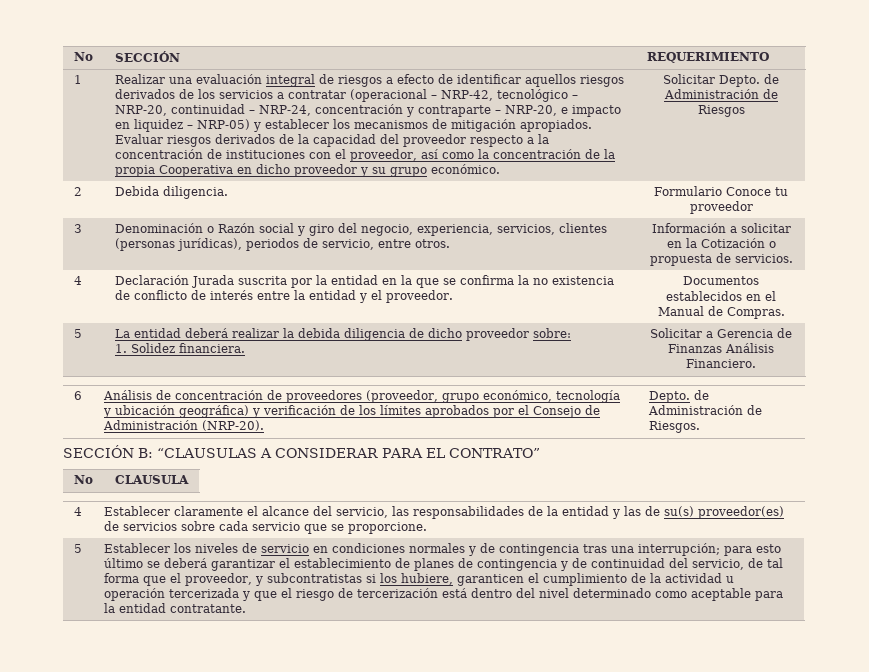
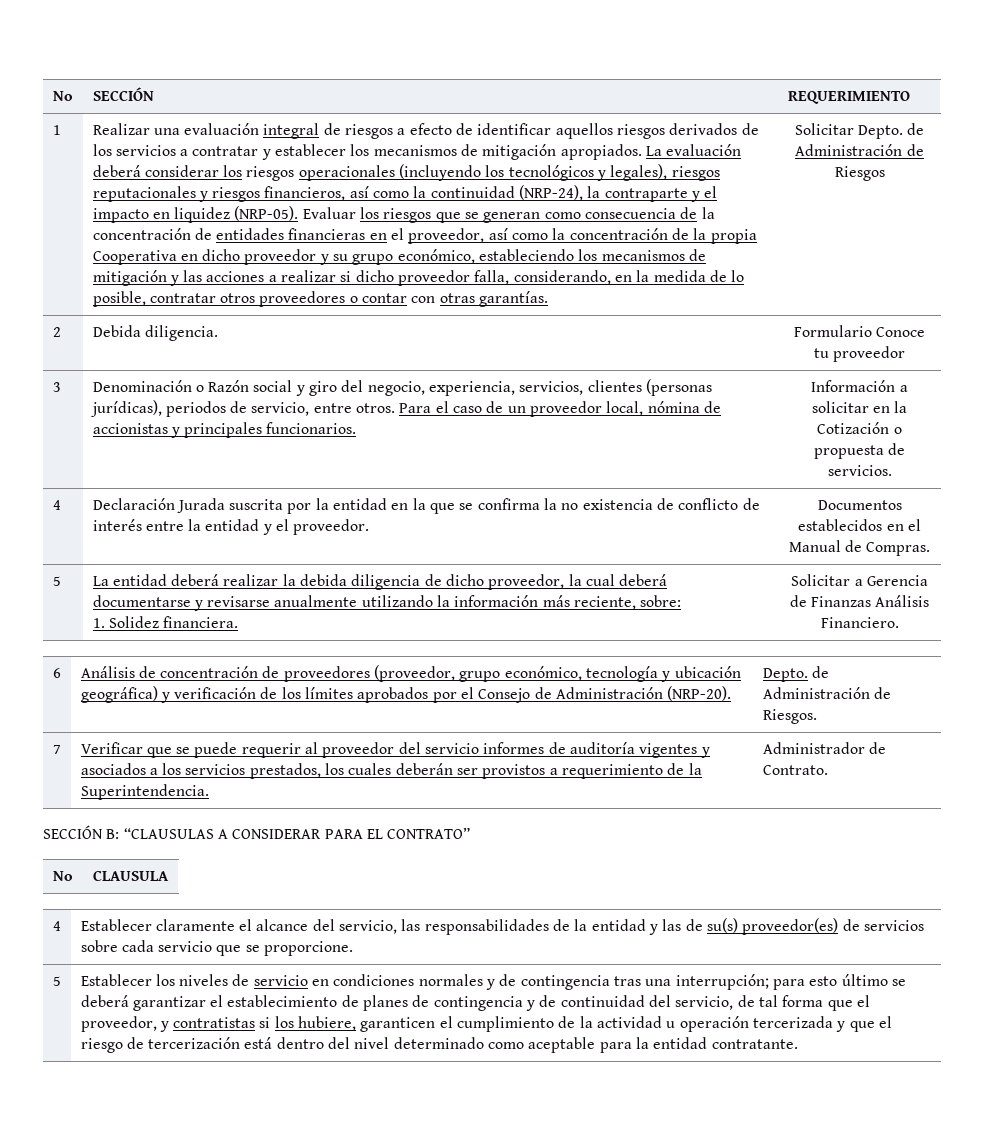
[349,89,578,102] [114,104,621,117] [114,119,250,132] (operacional – NRP-42, tecnológico – NRP-20, continuidad – NRP-24, concentración y contraparte – NRP-20, e impacto en liquidez – NRP-05) -> (259, 151) none
[114,134,549,147] [114,149,331,159] Evaluar riesgos derivados de la capacidad del proveedor respecto a la concentración de instituciones con -> [646,144,742,156] [92,164,720,181] [92,185,718,202] [92,206,715,223] [92,228,387,240] La evaluación deberá considerar los riesgos operacionales (incluyendo los tecnológicos y legales), riesgos reputacionales y riesgos financieros, así como la continuidad (NRP-24), la contraparte y el impacto en liquidez (NRP-05). Evaluar los riesgos que se generan como consecuencia de la concentración de entidades financieras en
[430,164,500,174] económico. -> [397,249,707,264] [92,270,745,286] [92,291,549,307] económico, estableciendo los mecanismos de mitigación y las acciones a realizar si dicho proveedor falla, considerando, en la medida de lo posible, contratar otros proveedores o contar con otras garantías.
(450, 243) none -> [399,401,722,417] [92,422,357,438] Para el caso de un proveedor local, nómina de accionistas y principales funcionarios.
[465,328,529,341] proveedor -> [488,574,668,590] [92,595,637,611] proveedor, la cual deberá documentarse y revisarse anualmente utilizando la información más reciente,
(700, 427) none -> [52,745,61,754] [80,742,710,758] [80,763,702,779] [80,784,209,800] [762,742,886,754] [762,765,828,775] // 7 | Verificar que se puede requerir al proveedor del servicio informes de auditoría vigentes y asociados a los servicios prestados, los cuales deberán ser provistos a requerimiento de la Superintendencia. | Administrador de Contrato.
[266,573,362,583] subcontratistas -> [173,1017,256,1028] contratistas

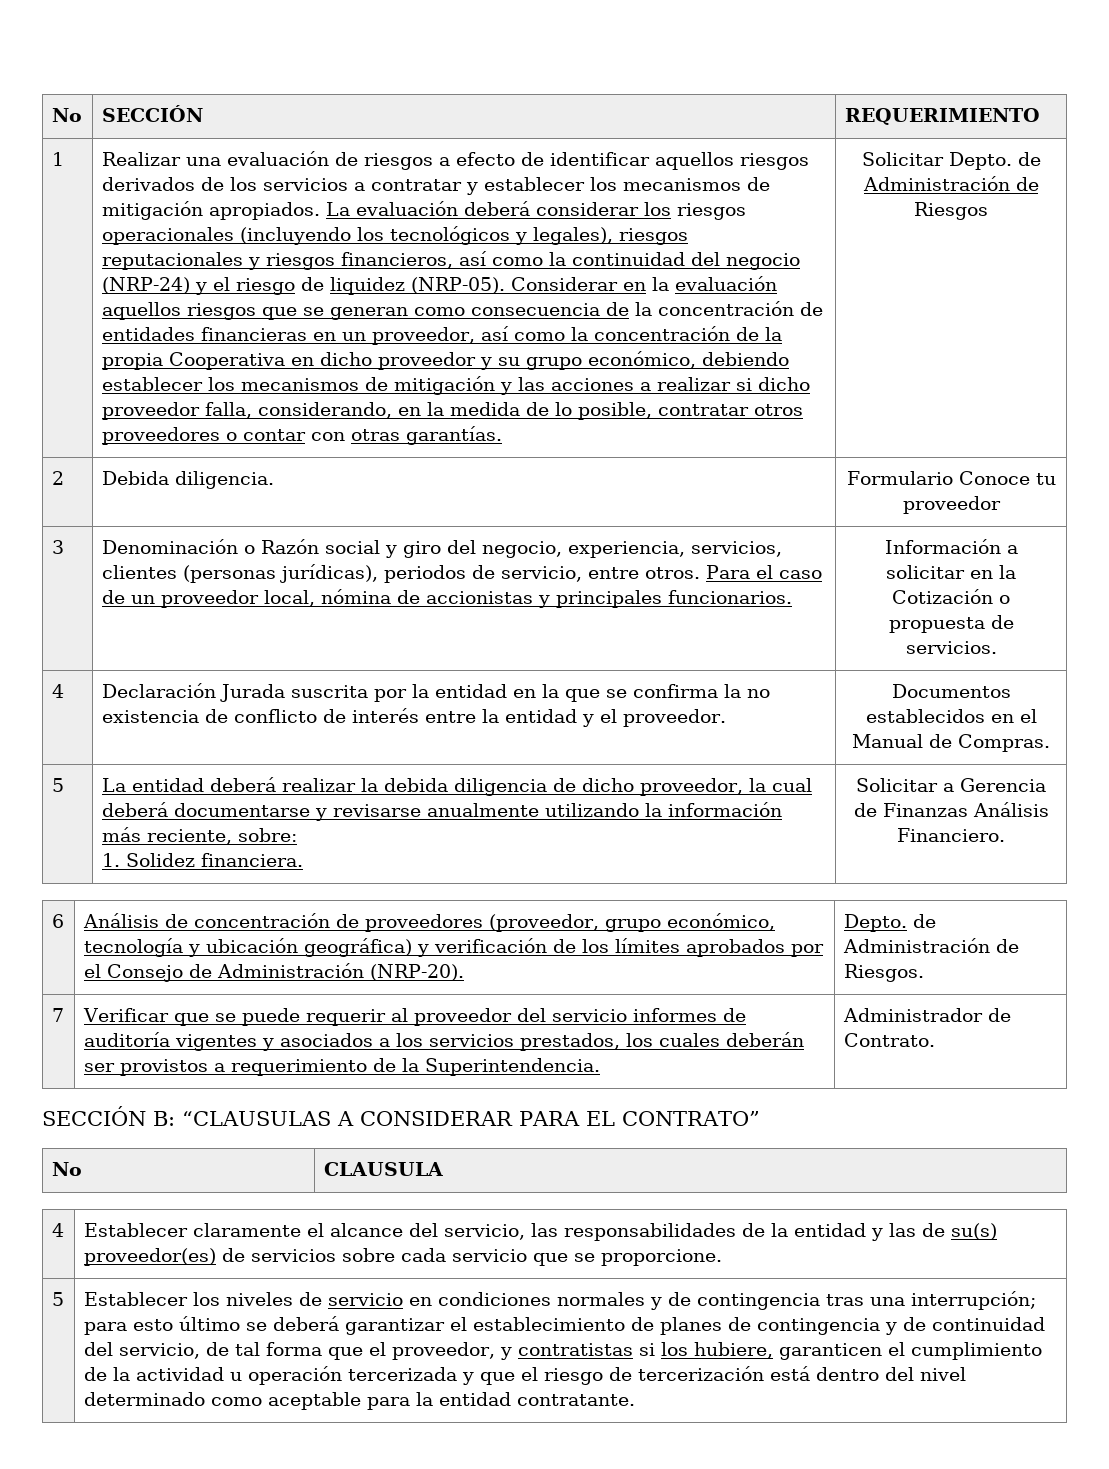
[263,123,320,139] integral -> (329, 158) none
[519,185,718,202] [92,206,380,223] (NRP-24), la contraparte y el impacto en liquidez (NRP-05). Evaluar los -> [690,252,800,270] [101,276,777,295] [101,302,181,320] del negocio (NRP-24) y el riesgo de liquidez (NRP-05). Considerar en la evaluación aquellos
[391,228,405,240] el -> [341,332,366,341] un
[479,249,575,261] estableciendo -> [701,352,789,366] [101,377,203,391] debiendo establecer

